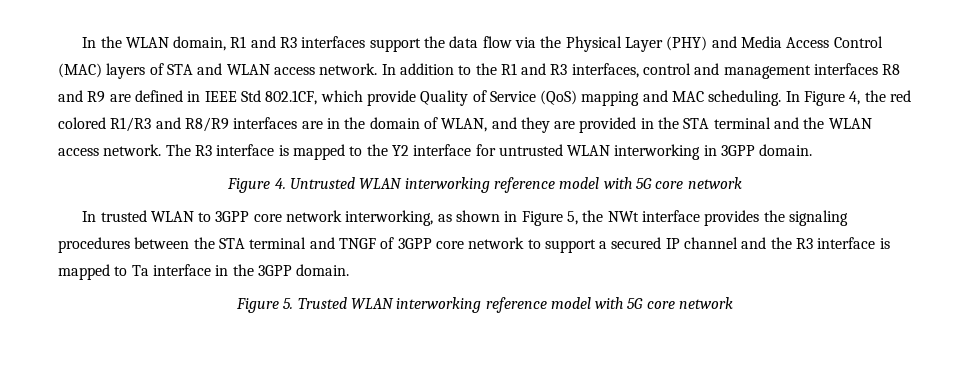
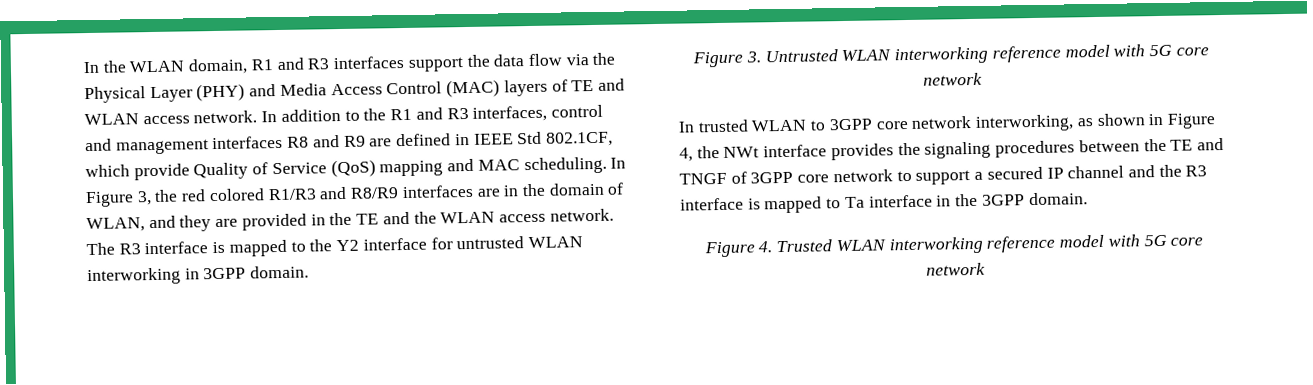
[166,64,193,75] STA -> [571,79,595,92] TE
[849,91,861,105] 4, -> [136,191,152,206] 3,
[683,117,771,129] STA terminal -> [356,213,380,225] TE
[274,178,286,189] 4. -> [745,51,761,63] 3.
[567,211,579,225] 5, -> [679,147,693,162] 4,
[218,237,307,249] STA terminal -> [1170,139,1194,151] TE
[283,298,294,309] 5. -> [758,241,773,253] 4.

